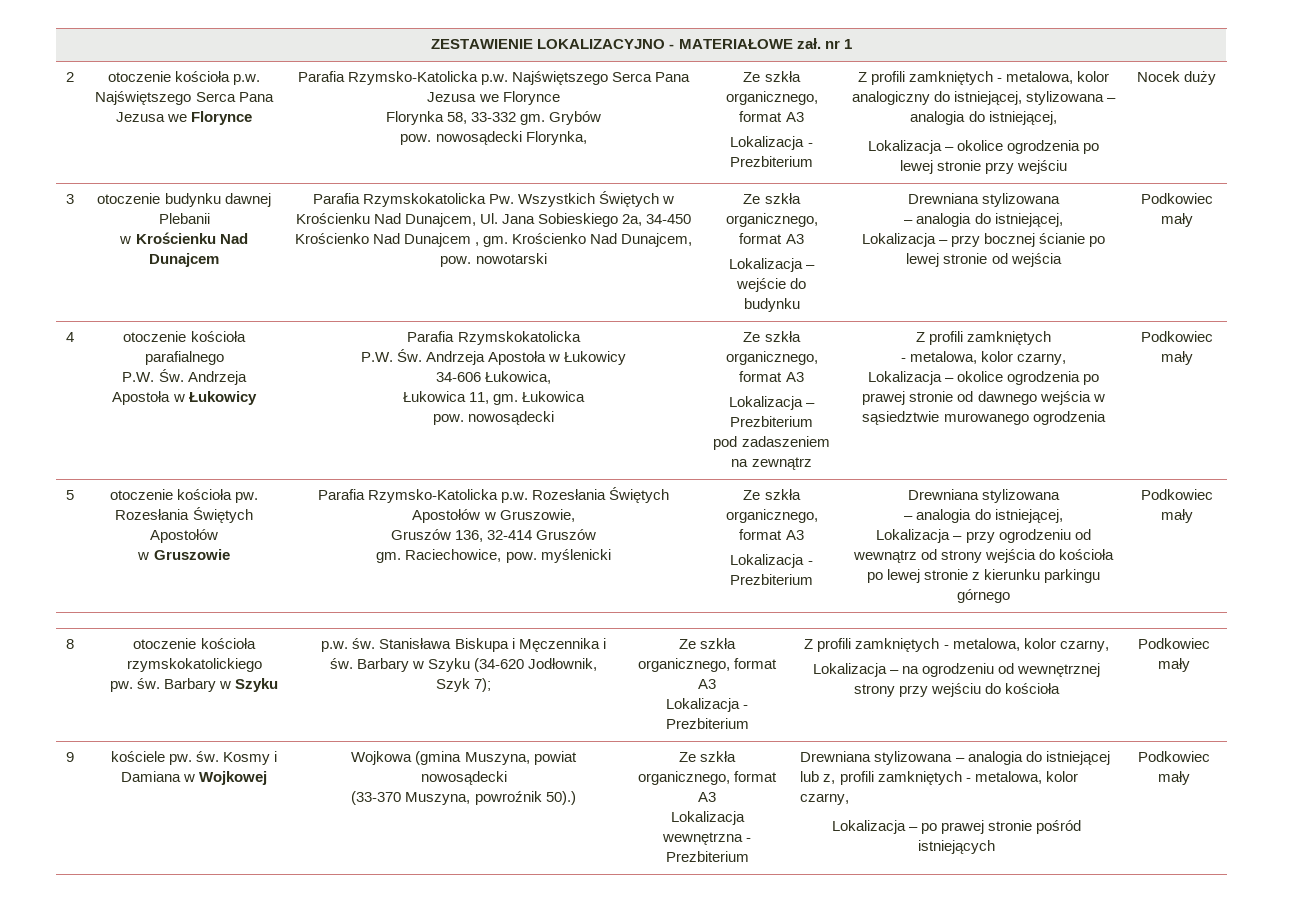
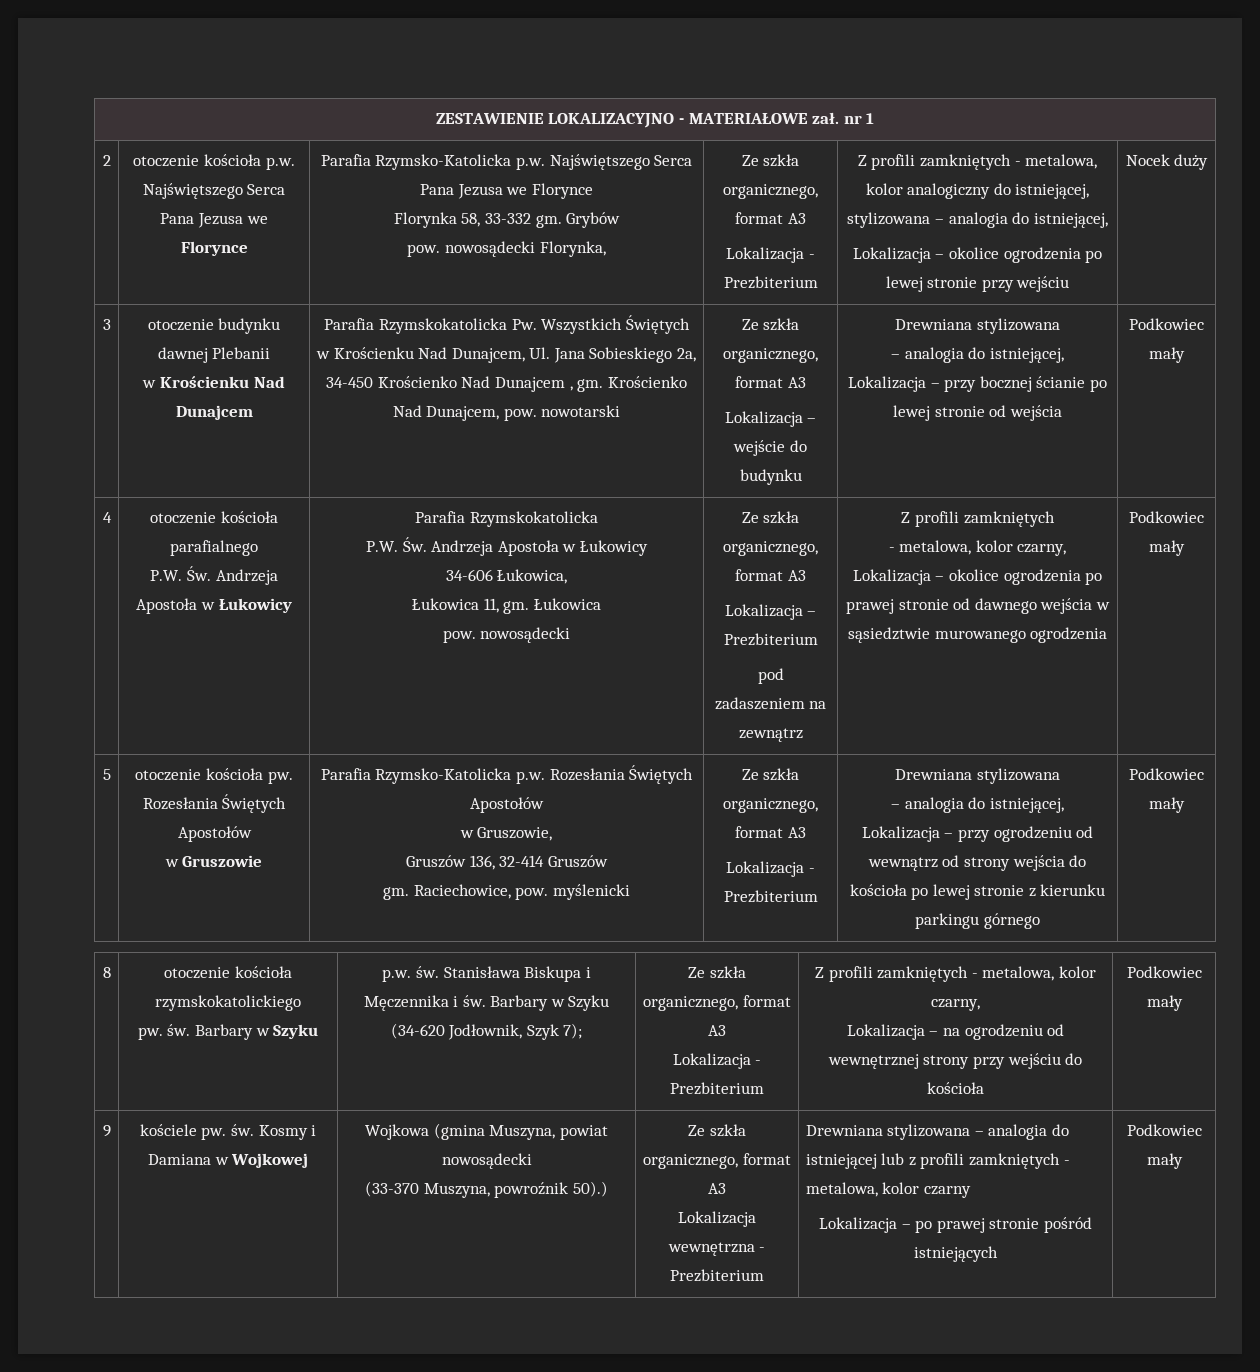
(481, 516) none -> (544, 805) //
[823,771,1078,785] [800,793,850,805] z, profili zamkniętych - metalowa, kolor czarny, -> [908,1153,1070,1169] [805,1182,971,1198] z profili zamkniętych - metalowa, kolor czarny

